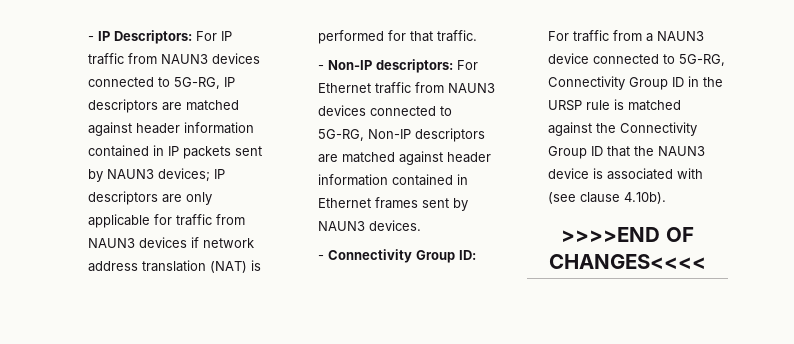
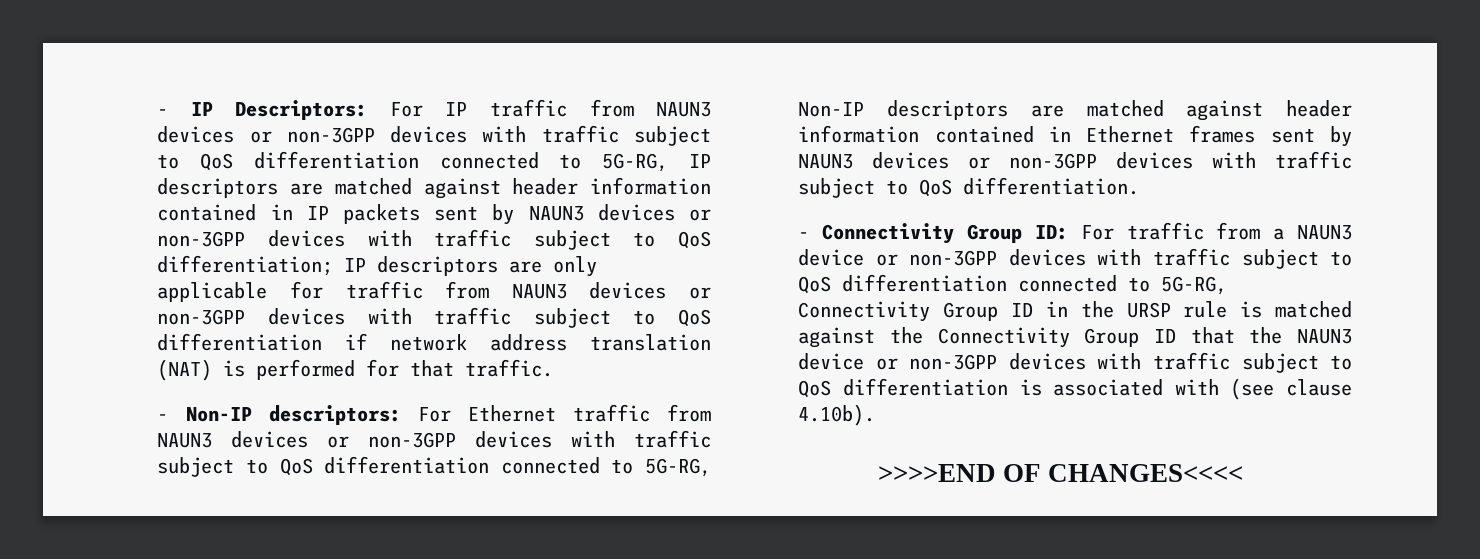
(261, 58) none -> [249,125,711,146] [157,151,419,171] or non-3GPP devices with traffic subject to QoS differentiation
[158,168,211,182] devices; -> [597,204,712,221] [157,229,712,250] [157,255,334,276] devices or non-3GPP devices with traffic subject to QoS differentiation;
(188, 242) none -> [689,287,712,299] [157,307,712,328] [157,333,323,351] or non-3GPP devices with traffic subject to QoS differentiation
(367, 110) none -> [327,430,711,448] [157,456,490,477] or non-3GPP devices with traffic subject to QoS differentiation
[369,220,422,231] devices. -> [872,151,1352,169] [798,177,1140,198] devices or non-3GPP devices with traffic subject to QoS differentiation.
(590, 58) none -> [875,248,1352,269] [798,274,1008,294] or non-3GPP devices with traffic subject to QoS differentiation
(590, 173) none -> [875,352,1352,373] [798,378,1009,398] or non-3GPP devices with traffic subject to QoS differentiation

